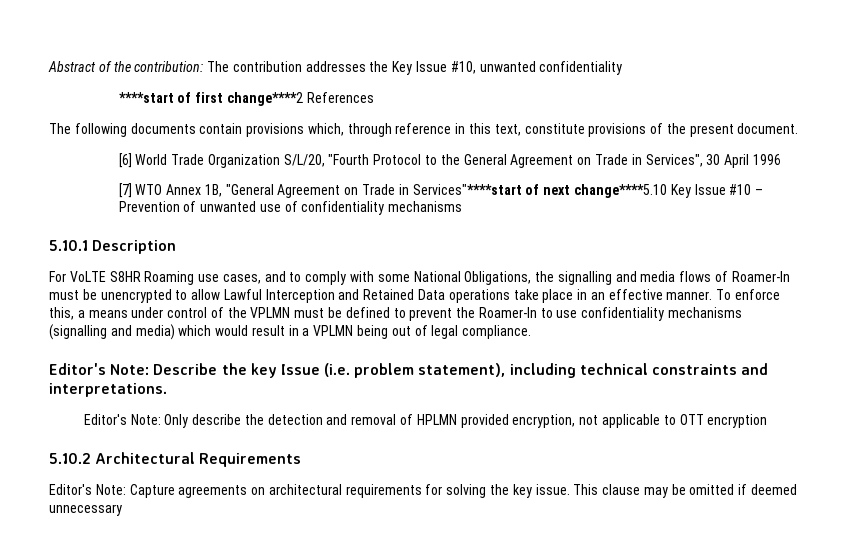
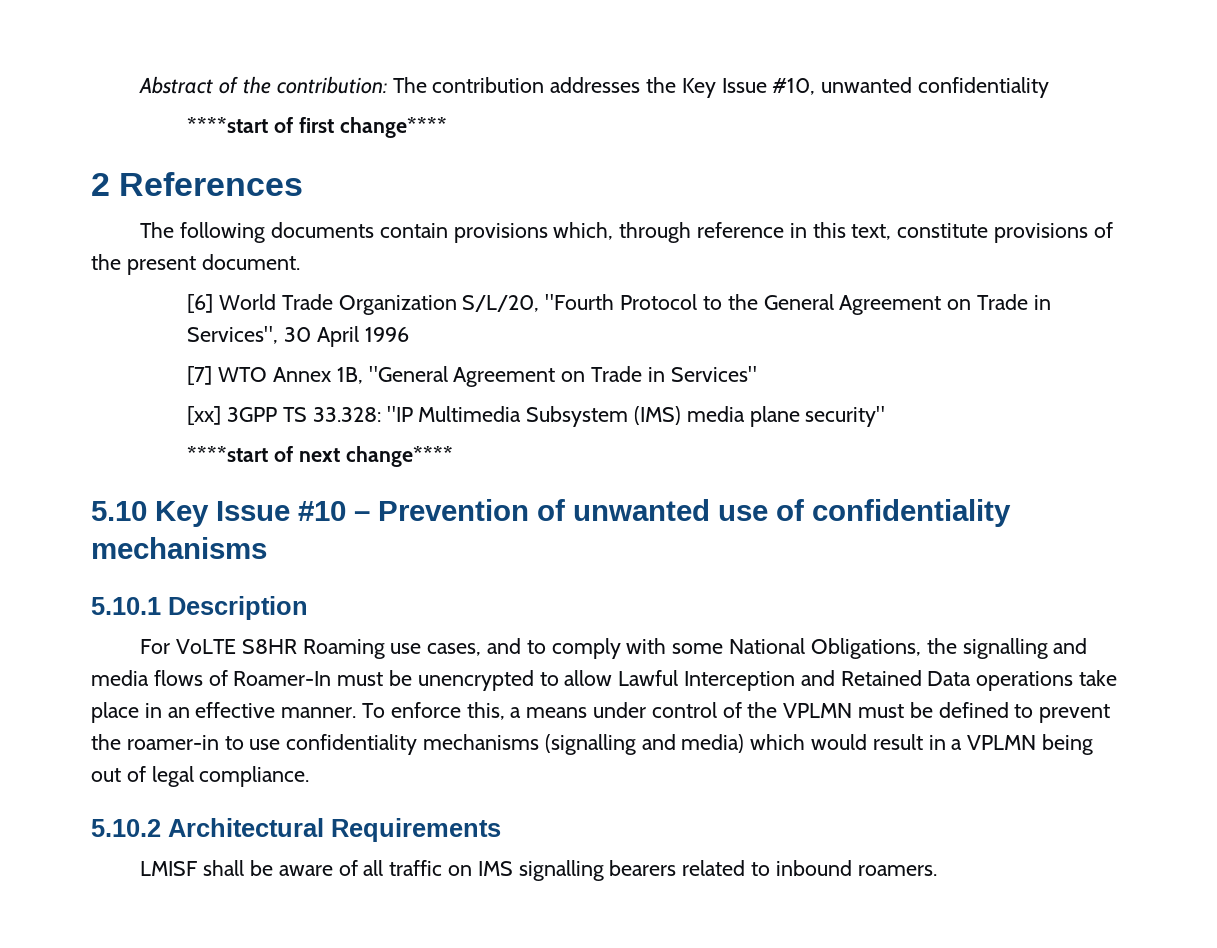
[226,92,303,106] change****2 -> [339,117,447,138] [91,173,110,196] change**** // 2
[412,184,667,198] Services"****start of next change****5.10 -> [670,366,757,382] [187,406,886,427] [187,446,453,467] [91,501,147,521] Services" // [xx] 3GPP TS 33.328: "IP Multimedia Subsystem (IMS) media plane security" // ****start of next change**** // 5.10
[478,307,537,318] Roamer-In -> [126,735,219,750] roamer-in
[49,363,769,378] [49,383,167,397] [83,414,768,428] [49,452,302,467] [49,484,798,498] [49,504,122,516] Editor's Note: Describe the key Issue (i.e. problem statement), including technical constraints and interpretations. // Editor's Note: Only describe the detection and removal of HPLMN provided encryption, not applicable to OTT encryption // 5.10.2 Architectural Requirements // Editor's Note: Capture agreements on architectural requirements for solving the key issue. This clause may be omitted if deemed unnecessary -> [91,818,501,842] [140,860,937,881] 5.10.2 Architectural Requirements // LMISF shall be aware of all traffic on IMS signalling bearers related to inbound roamers.

